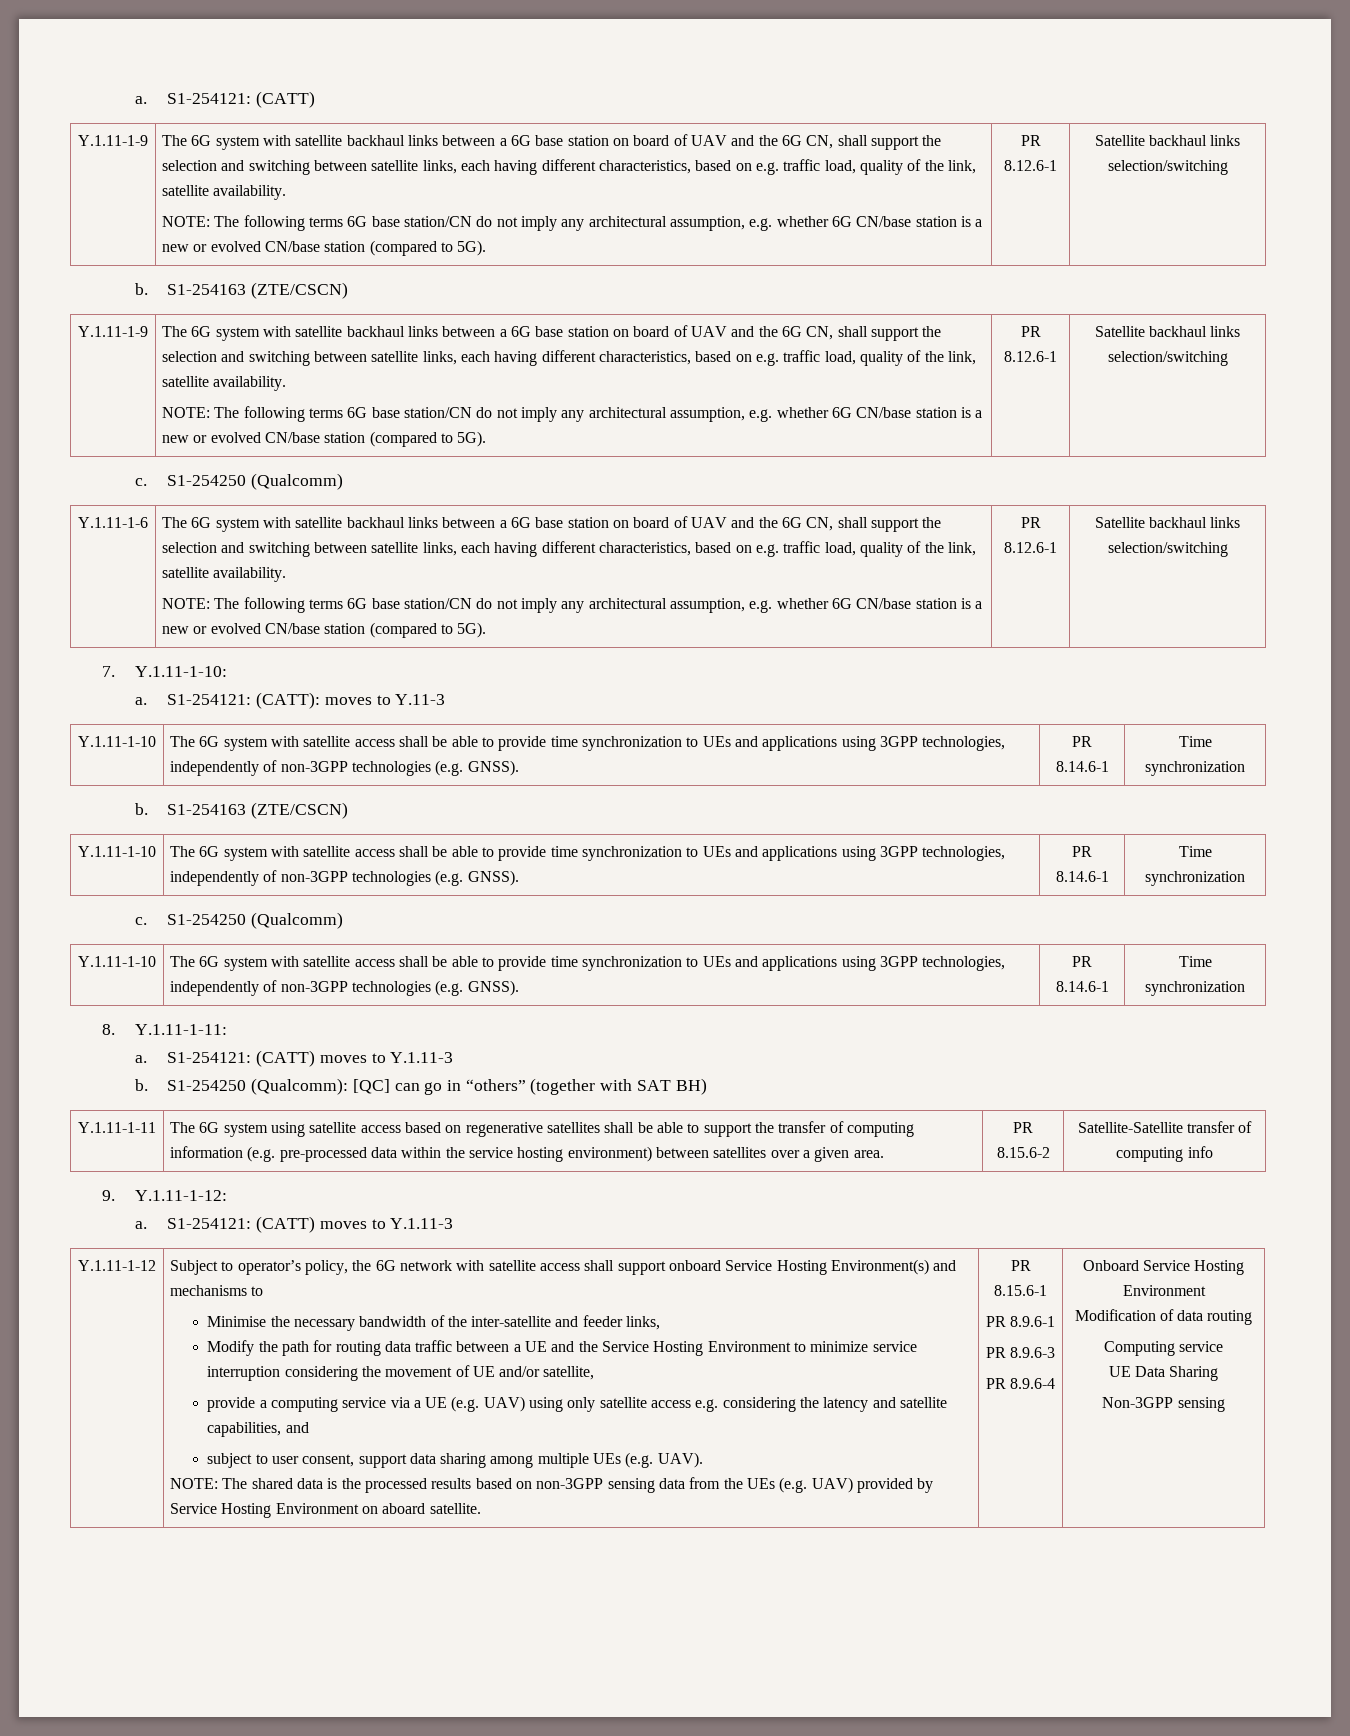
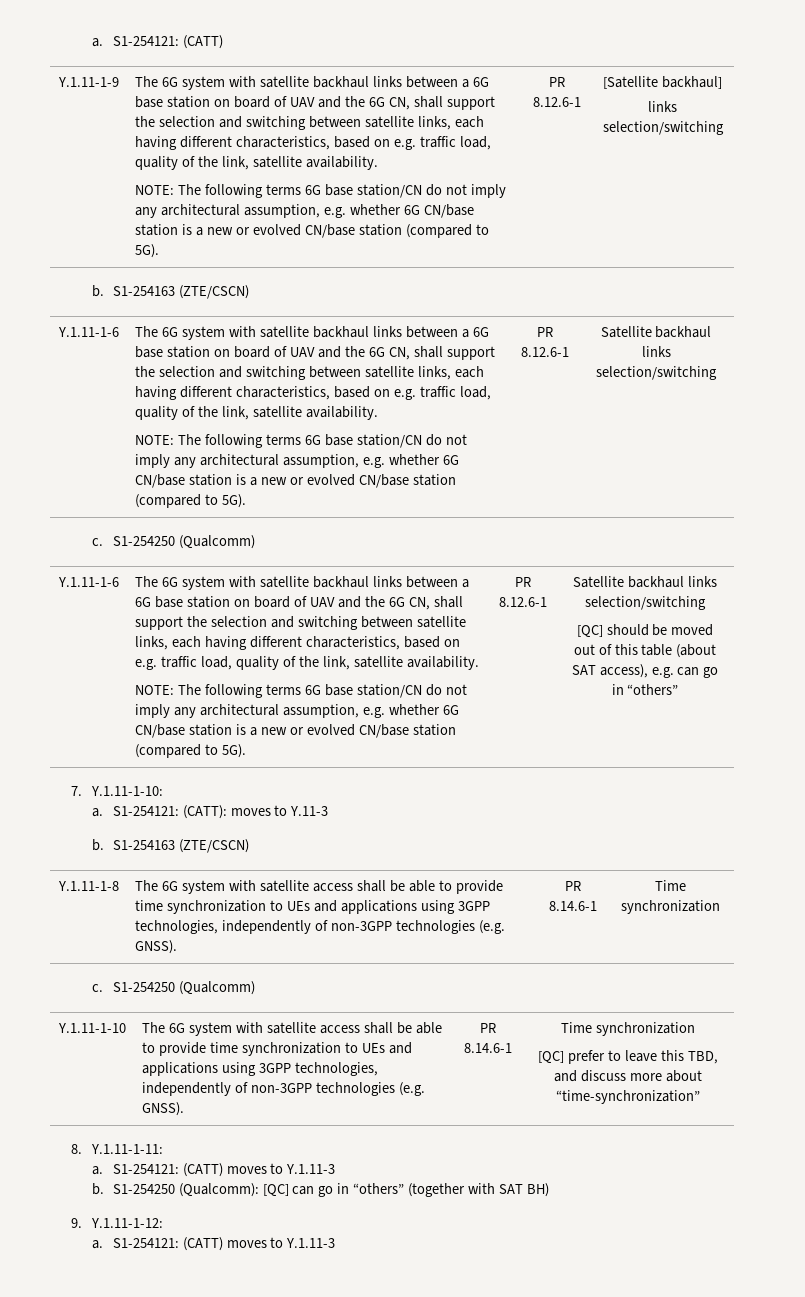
[1094,135,1207,146] Satellite backhaul -> [603,76,722,89] [Satellite backhaul] //
[78,326,148,337] Y.1.11-1-9 -> [58,327,119,337] Y.1.11-1-6
(1228, 549) none -> [576,624,714,638] [573,644,717,658] [571,664,719,678] [611,684,679,695] // [QC] should be moved out of this table (about SAT access), e.g. can go in “others”
[78,736,156,747] [170,736,1006,751] [170,760,519,776] [1072,736,1092,747] [1055,761,1109,772] [1178,736,1212,747] [1145,761,1245,776] [134,802,349,819] [78,846,156,857] // Y.1.11-1-10 | The 6G system with satellite access shall be able to provide time synchronization to UEs and applications using 3GPP technologies, independently of non-3GPP technologies (e.g. GNSS). | PR 8.14.6-1 | Time synchronization // b. S1-254163 (ZTE/CSCN) // Y.1.11-1-10 -> [91,839,249,853] [58,881,119,891] // b. S1-254163 (ZTE/CSCN) // Y.1.11-1-8
(1245, 988) none -> [538,1050,718,1064] [554,1070,702,1082] [556,1090,700,1104] // [QC] prefer to leave this TBD, and discuss more about “time-synchronization”
[78,1122,156,1133] [170,1121,914,1137] [170,1146,884,1162] [1013,1122,1033,1133] [996,1147,1050,1158] [1077,1121,1253,1133] [1116,1146,1213,1162] // Y.1.11-1-11 | The 6G system using satellite access based on regenerative satellites shall be able to support the transfer of computing information (e.g. pre-processed data within the service hosting environment) between satellites over a given area. | PR 8.15.6-2 | Satellite-Satellite transfer of computing info -> (549, 1190) none
[78,1260,156,1271] [170,1259,957,1275] [170,1285,264,1296] [207,1315,661,1331] [207,1340,917,1356] [207,1365,595,1381] [207,1396,947,1412] [207,1422,309,1437] [207,1452,703,1468] [170,1477,934,1493] [170,1503,481,1518] [1010,1260,1031,1271] [994,1285,1047,1296] [985,1316,1056,1327] [985,1347,1056,1358] [985,1378,1056,1389] [1082,1260,1245,1275] [1122,1285,1206,1296] [1074,1309,1253,1325] [1103,1341,1224,1356] [1108,1366,1219,1381] [1102,1397,1225,1412] // Y.1.11-1-12 | Subject to operator’s policy, the 6G network with satellite access shall support onboard Service Hosting Environment(s) and mechanisms to // Minimise the necessary bandwidth of the inter-satellite and feeder links, // Modify the path for routing data traffic between a UE and the Service Hosting Environment to minimize service interruption considering the movement of UE and/or satellite, // provide a computing service via a UE (e.g. UAV) using only satellite access e.g. considering the latency and satellite capabilities, and // subject to user consent, support data sharing among multiple UEs (e.g. UAV). // NOTE: The shared data is the processed results based on non-3GPP sensing data from the UEs (e.g. UAV) provided by Service Hosting Environment on aboard satellite. | PR 8.15.6-1 // PR 8.9.6-1 // PR 8.9.6-3 // PR 8.9.6-4 | Onboard Service Hosting Environment // Modification of data routing // Computing service // UE Data Sharing // Non-3GPP sensing -> (336, 1243) none

